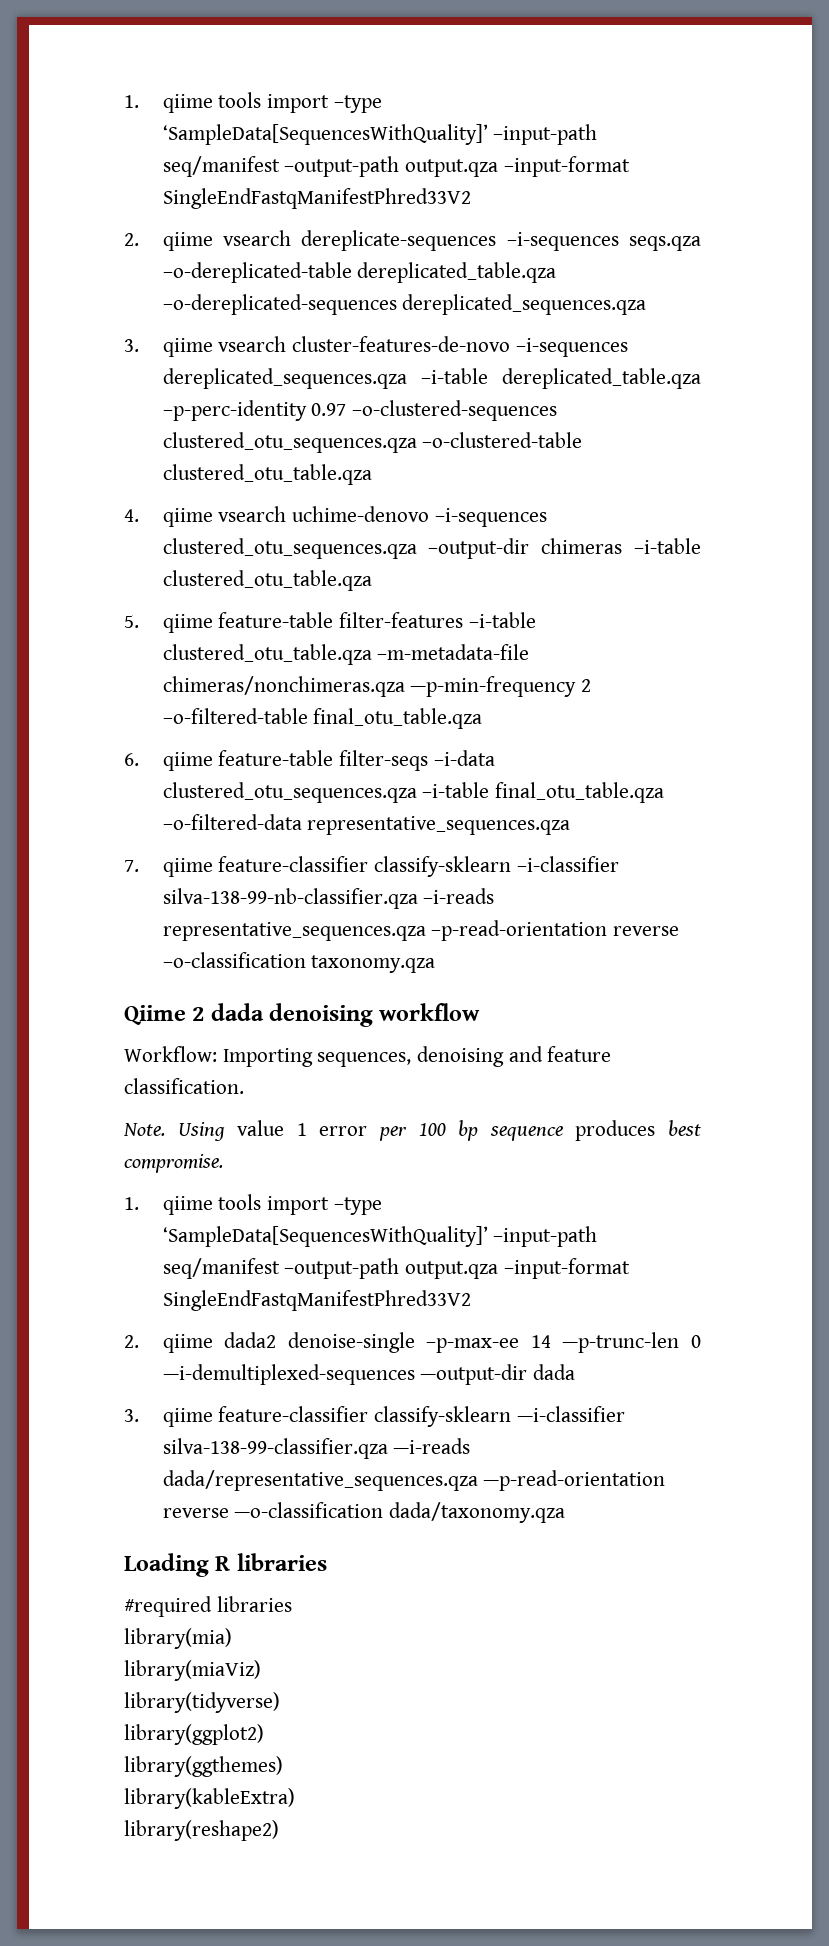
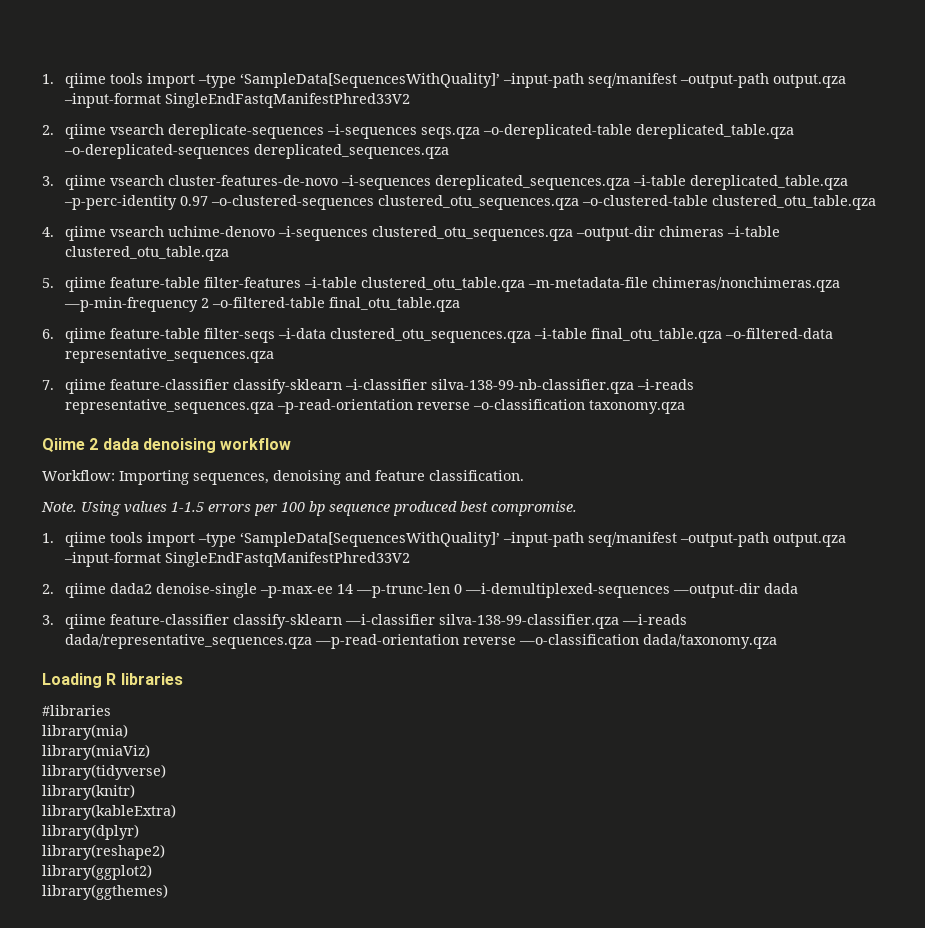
[237,1120,368,1136] value 1 error -> [124,501,251,513] values 1-1.5 errors
[575,1120,656,1141] produces -> [393,501,457,516] produced
[124,1596,292,1617] #required libraries -> [42,705,111,716] #libraries
(280, 1702) none -> [42,784,135,800] [42,804,176,820] [42,824,139,840] [42,844,165,860] // library(knitr) // library(kableExtra) // library(dplyr) // library(reshape2)
[124,1788,295,1809] [124,1820,279,1841] // library(kableExtra) // library(reshape2) -> (168, 892) none

